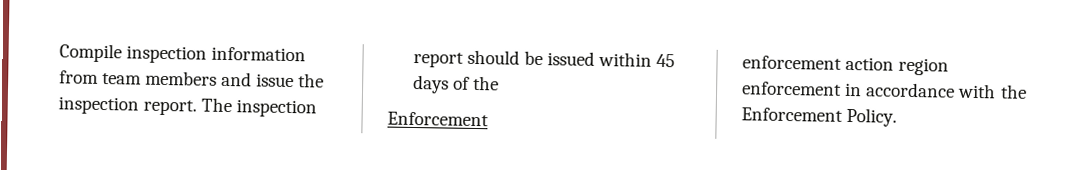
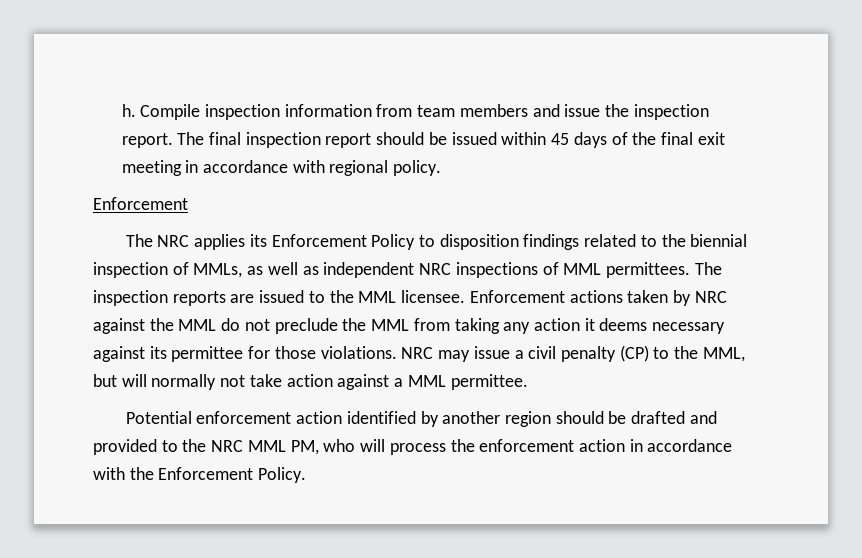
(58, 53) none -> [121,104,136,117] h.
(233, 105) none -> [209,132,242,145] final
[387,111,489,127] [742,55,950,76] [742,81,842,96] // Enforcement // enforcement action region enforcement -> [661,132,725,145] [121,160,442,176] [93,197,188,210] [125,234,748,250] [93,262,722,278] [93,290,727,306] [93,318,726,334] [93,345,745,362] [93,374,528,390] [125,411,717,427] [93,439,625,455] final exit meeting in accordance with regional policy. // Enforcement // The NRC applies its Enforcement Policy to disposition findings related to the biennial inspection of MMLs, as well as independent NRC inspections of MML permittees. The inspection reports are issued to the MML licensee. Enforcement actions taken by NRC against the MML do not preclude the MML from taking any action it deems necessary against its permittee for those violations. NRC may issue a civil penalty (CP) to the MML, but will normally not take action against a MML permittee. // Potential enforcement action identified by another region should be drafted and provided to the NRC MML PM, who will process the enforcement action

